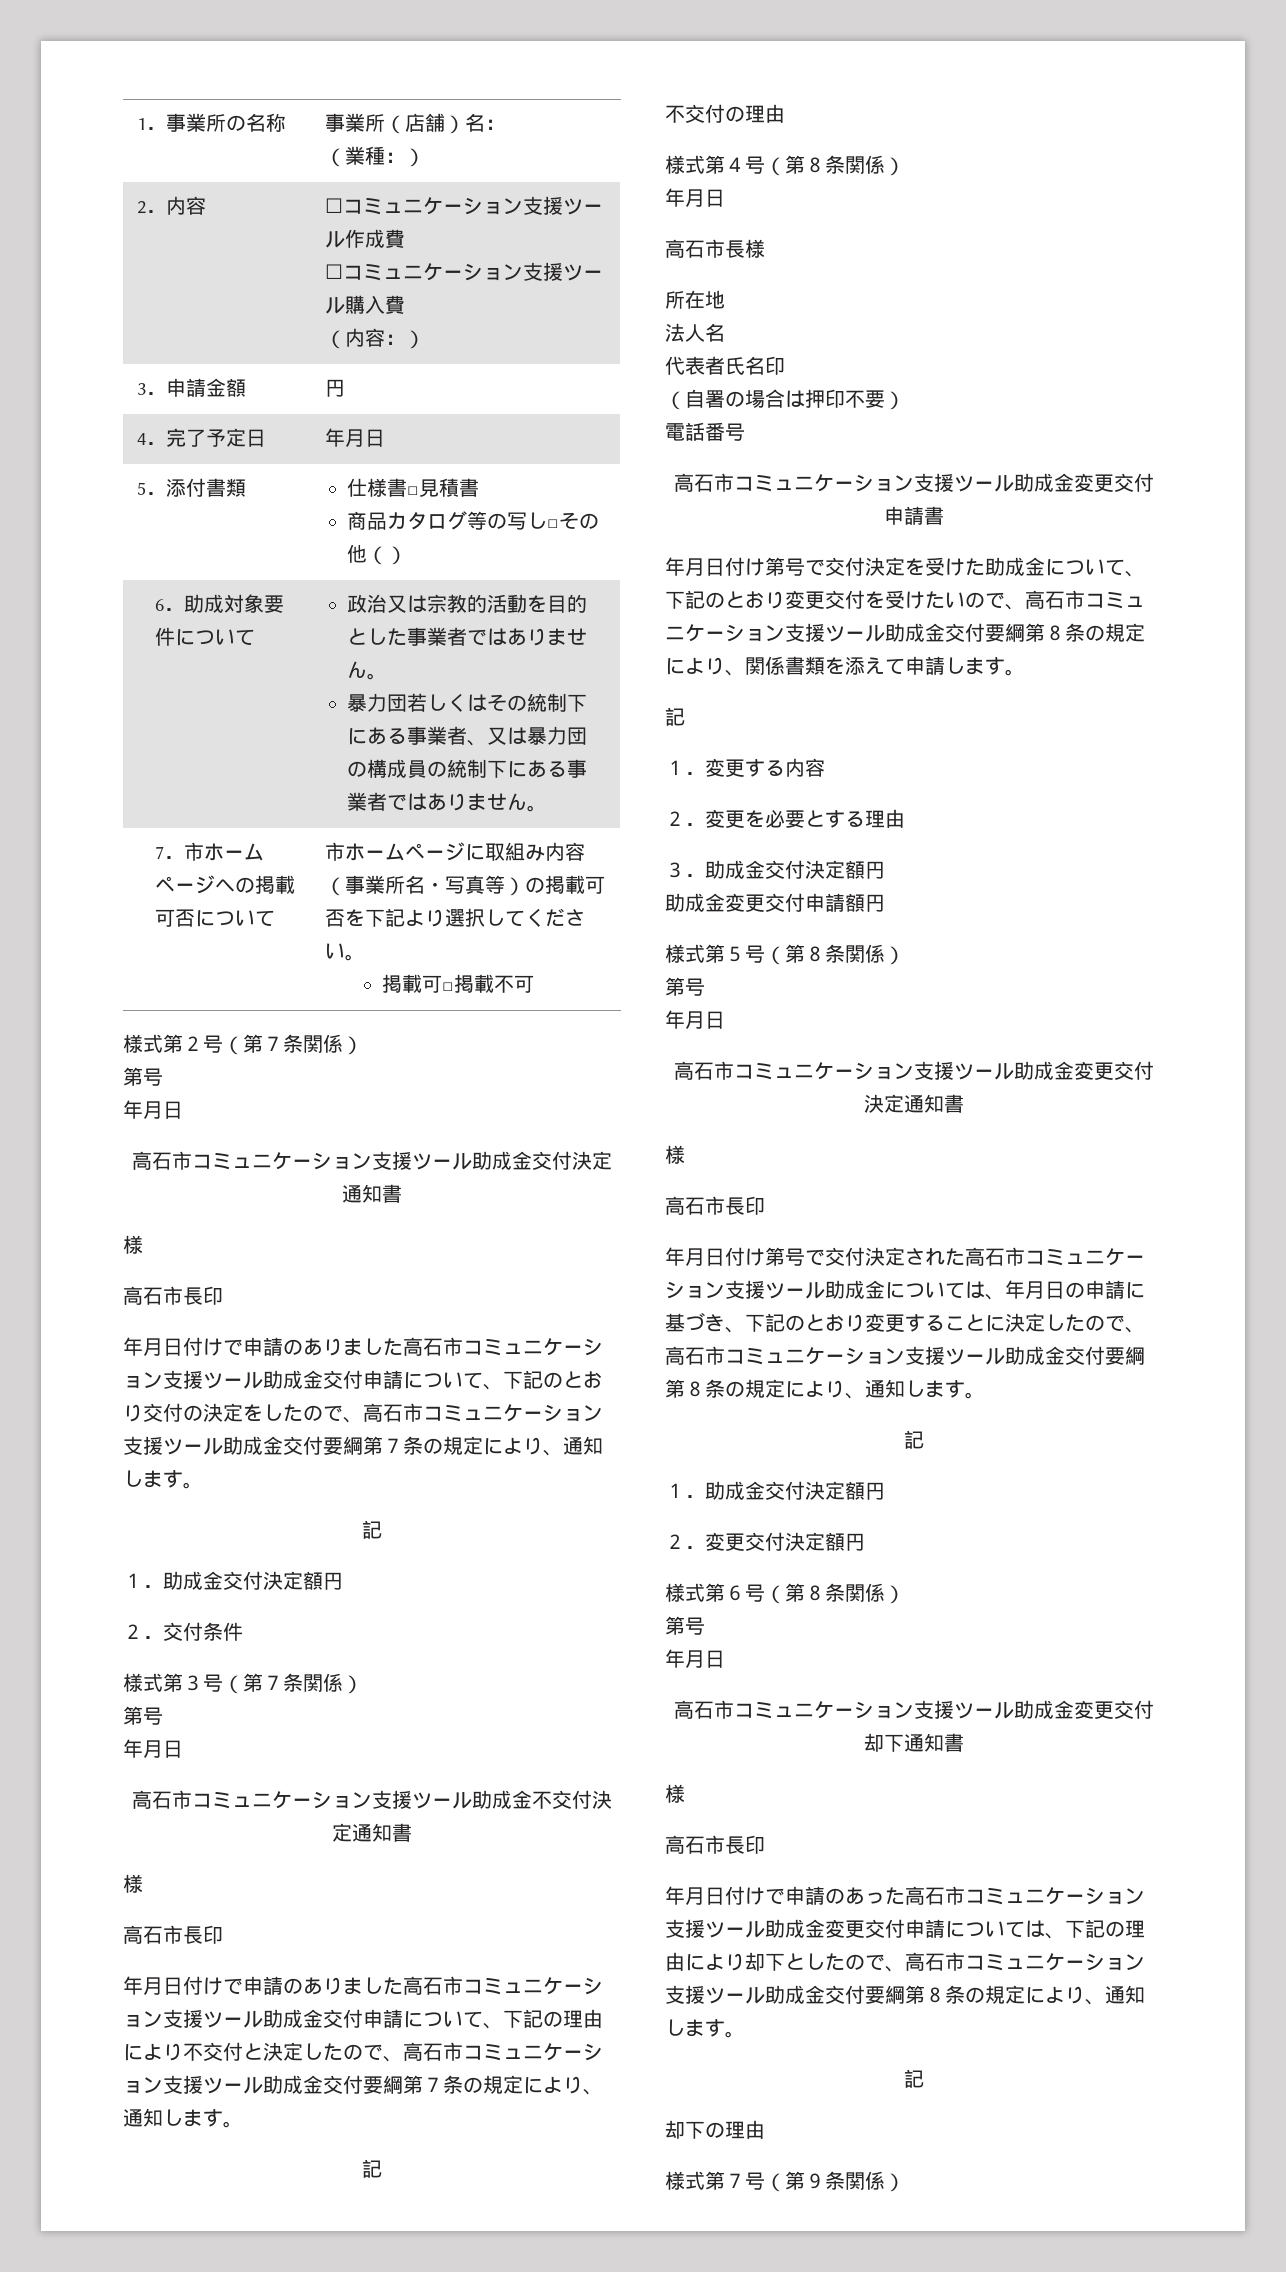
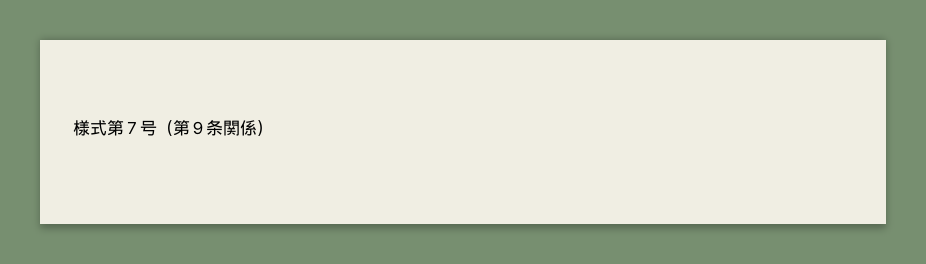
[137,113,287,132] [325,113,506,134] [325,146,426,167] [137,196,207,215] [325,196,604,215] [325,229,406,248] [325,262,604,281] [325,295,406,314] [325,328,426,349] [137,378,247,397] [325,379,346,397] [137,428,267,447] [325,428,386,447] [137,478,247,497] [347,478,480,497] [347,511,600,530] [347,544,408,565] [154,594,284,613] [154,627,255,646] [347,594,588,613] [347,627,588,646] [347,661,388,680] [347,693,588,712] [347,726,588,746] [347,759,588,778] [347,792,548,812] [154,842,264,861] [154,875,295,894] [154,909,275,927] [325,842,586,861] [325,875,606,896] [325,908,586,927] [325,943,366,961] [381,974,534,993] [123,1034,363,1055] [123,1067,163,1086] [123,1100,183,1119] [132,1151,612,1170] [342,1184,402,1203] [123,1235,143,1254] [123,1286,223,1305] [123,1337,603,1356] [123,1370,603,1390] [123,1403,603,1423] [123,1436,603,1456] [123,1470,203,1489] [362,1520,382,1539] [123,1571,343,1590] [123,1622,243,1641] [123,1673,363,1694] [123,1706,163,1725] [123,1739,183,1758] [132,1790,612,1809] [332,1823,412,1842] [123,1874,143,1893] [123,1925,223,1944] [123,1976,603,1995] [123,2009,603,2029] [123,2042,603,2062] [123,2075,603,2095] [123,2108,243,2128] [362,2159,382,2178] [665,104,785,123] [665,155,905,176] [665,188,725,207] [665,239,765,258] [665,290,725,309] [665,323,725,342] [665,356,785,375] [665,389,905,410] [665,422,745,441] [674,473,1154,492] [884,506,944,525] [665,557,1145,577] [665,590,1145,610] [665,623,1145,642] [665,656,1025,676] [665,707,685,726] [665,758,825,777] [665,809,905,828] [665,860,885,879] [665,893,885,912] [665,944,905,965] [665,977,705,996] [665,1010,725,1029] [674,1061,1154,1080] [864,1094,964,1113] [665,1145,685,1164] [665,1196,765,1215] [665,1247,1145,1266] [665,1280,1145,1300] [665,1312,1145,1333] [665,1346,1145,1365] [665,1379,985,1399] [904,1430,924,1449] [665,1481,885,1500] [665,1532,865,1551] [665,1583,905,1604] [665,1616,705,1635] [665,1649,725,1668] [674,1700,1154,1719] [864,1733,964,1752] [665,1784,685,1803] [665,1835,765,1854] [665,1886,1145,1905] [665,1919,1145,1939] [665,1952,1145,1972] [665,1985,1145,2005] [665,2019,745,2038] [904,2069,924,2088] [665,2120,765,2139] 1．事業所の名称 | 事業所（店舗）名： // （業種：） // 2．内容 | ☐コミュニケーション支援ツール作成費 // ☐コミュニケーション支援ツール購入費 // （内容：） // 3．申請金額 | 円 // 4．完了予定日 | 年月日 // 5．添付書類 | 仕様書□見積書 // 商品カタログ等の写し□その他（） // 6．助成対象要件について | 政治又は宗教的活動を目的とした事業者ではありません。 // 暴力団若しくはその統制下にある事業者、又は暴力団の構成員の統制下にある事業者ではありません。 // 7．市ホームページへの掲載可否について | 市ホームページに取組み内容（事業所名・写真等）の掲載可否を下記より選択してください。 // 掲載可□掲載不可 // 様式第２号（第７条関係） // 第号 // 年月日 // 高石市コミュニケーション支援ツール助成金交付決定通知書 // 様 // 高石市長印 // 年月日付けで申請のありました高石市コミュニケーション支援ツール助成金交付申請について、下記のとおり交付の決定をしたので、高石市コミュニケーション支援ツール助成金交付要綱第７条の規定により、通知します。 // 記 // １．助成金交付決定額円 // ２．交付条件 // 様式第３号（第７条関係） // 第号 // 年月日 // 高石市コミュニケーション支援ツール助成金不交付決定通知書 // 様 // 高石市長印 // 年月日付けで申請のありました高石市コミュニケーション支援ツール助成金交付申請について、下記の理由により不交付と決定したので、高石市コミュニケーション支援ツール助成金交付要綱第７条の規定により、通知します。 // 記 // 不交付の理由 // 様式第４号（第８条関係） // 年月日 // 高石市長様 // 所在地 // 法人名 // 代表者氏名印 // （自署の場合は押印不要） // 電話番号 // 高石市コミュニケーション支援ツール助成金変更交付申請書 // 年月日付け第号で交付決定を受けた助成金について、下記のとおり変更交付を受けたいので、高石市コミュニケーション支援ツール助成金交付要綱第８条の規定により、関係書類を添えて申請します。 // 記 // １．変更する内容 // ２．変更を必要とする理由 // ３．助成金交付決定額円 // 助成金変更交付申請額円 // 様式第５号（第８条関係） // 第号 // 年月日 // 高石市コミュニケーション支援ツール助成金変更交付決定通知書 // 様 // 高石市長印 // 年月日付け第号で交付決定された高石市コミュニケーション支援ツール助成金については、年月日の申請に基づき、下記のとおり変更することに決定したので、高石市コミュニケーション支援ツール助成金交付要綱第８条の規定により、通知します。 // 記 // １．助成金交付決定額円 // ２．変更交付決定額円 // 様式第６号（第８条関係） // 第号 // 年月日 // 高石市コミュニケーション支援ツール助成金変更交付却下通知書 // 様 // 高石市長印 // 年月日付けで申請のあった高石市コミュニケーション支援ツール助成金変更交付申請については、下記の理由により却下としたので、高石市コミュニケーション支援ツール助成金交付要綱第８条の規定により、通知します。 // 記 // 却下の理由 // -> (73, 128) none

